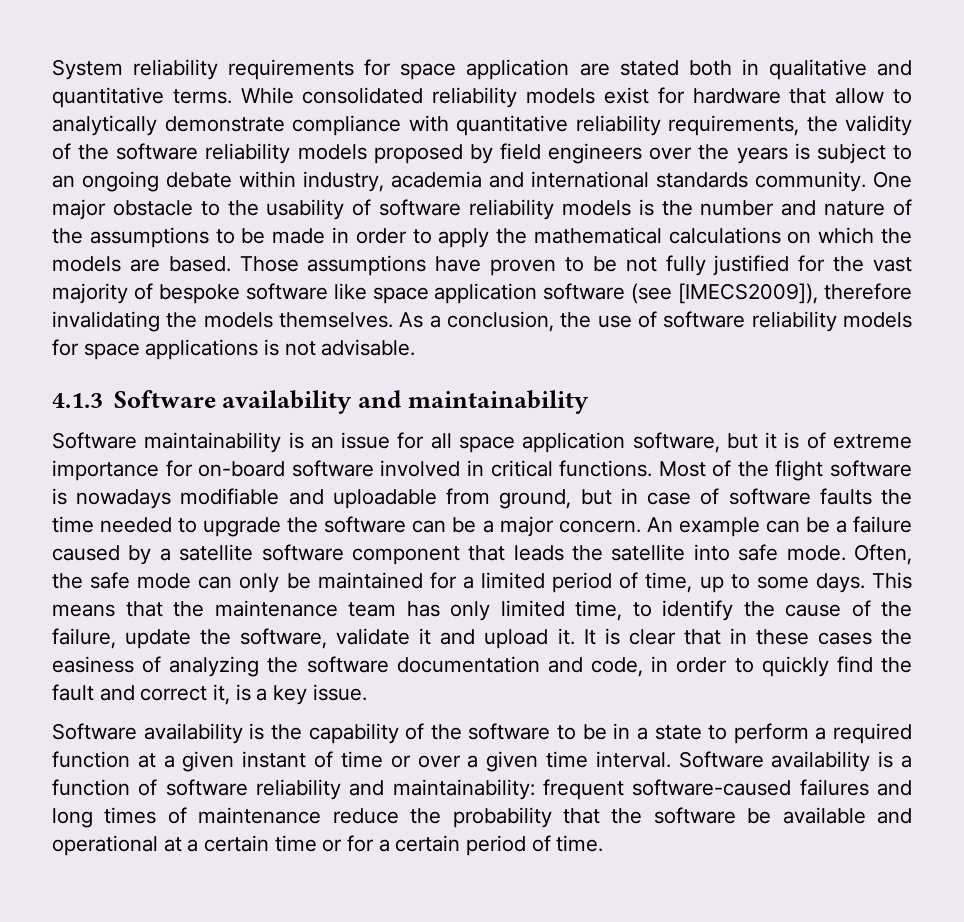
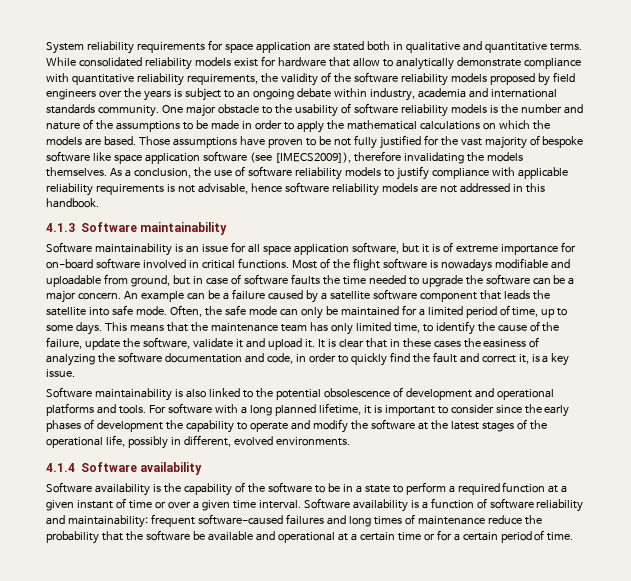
[52,339,416,360] for space applications is not advisable. -> [383,166,568,180] [46,182,545,196] [46,198,99,208] to justify compliance with applicable reliability requirements is not advisable, hence software reliability models are not addressed in this handbook.
[222,390,403,414] availability and -> (137, 227) none
(367, 692) none -> [46,387,554,401] [46,403,570,417] [46,419,547,433] [46,435,350,449] [46,462,202,475] // Software maintainability is also linked to the potential obsolescence of development and operational platforms and tools. For software with a long planned lifetime, it is important to consider since the early phases of development the capability to operate and modify the software at the latest stages of the operational life, possibly in different, evolved environments. // 4.1.4 Software availability

